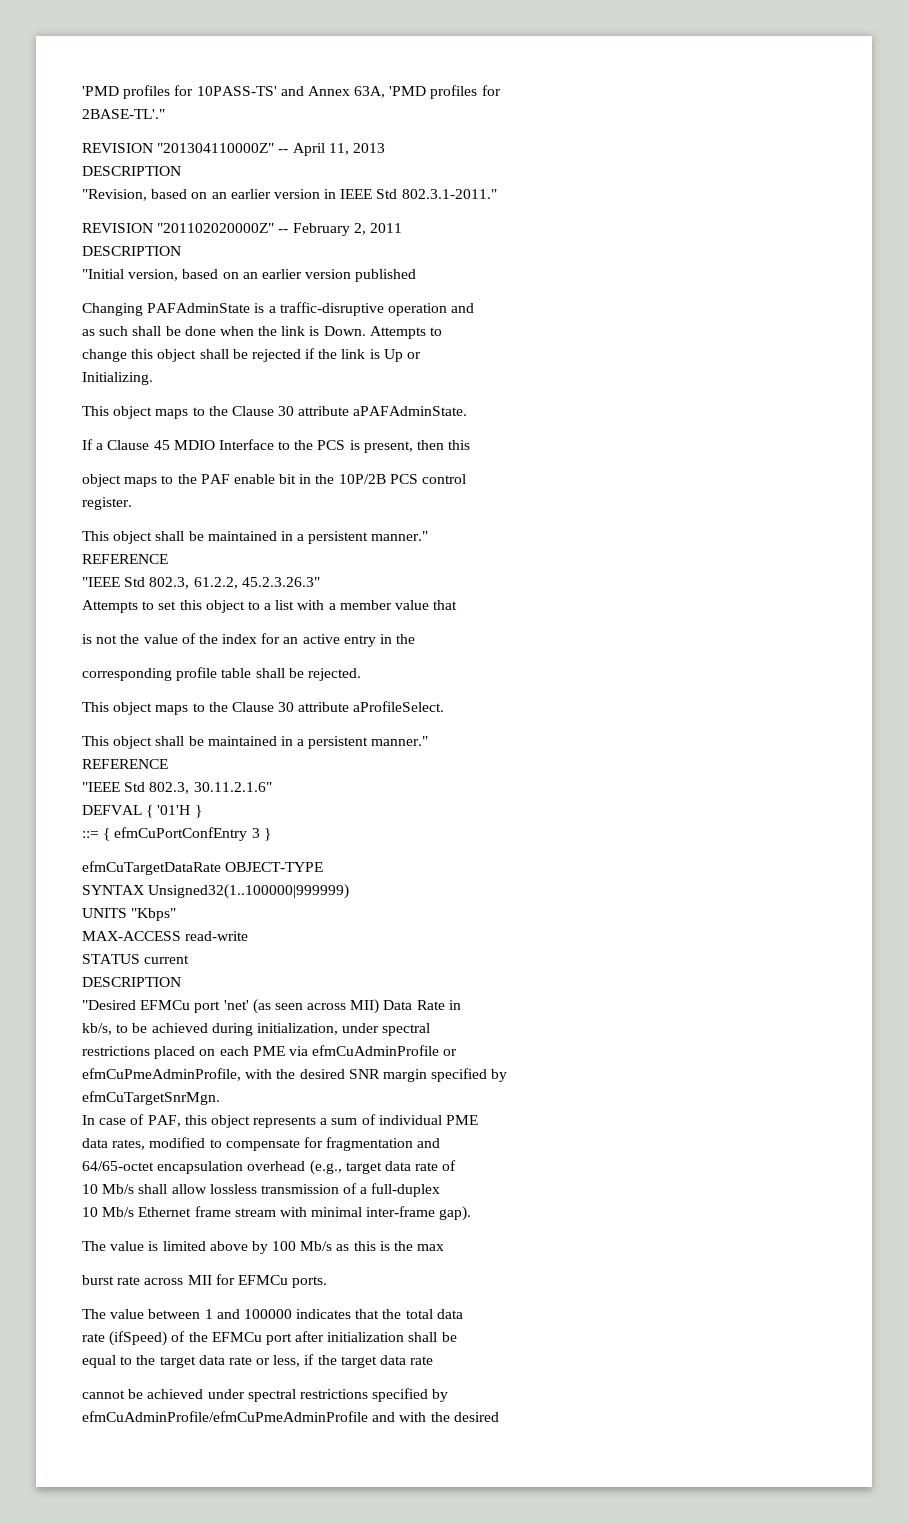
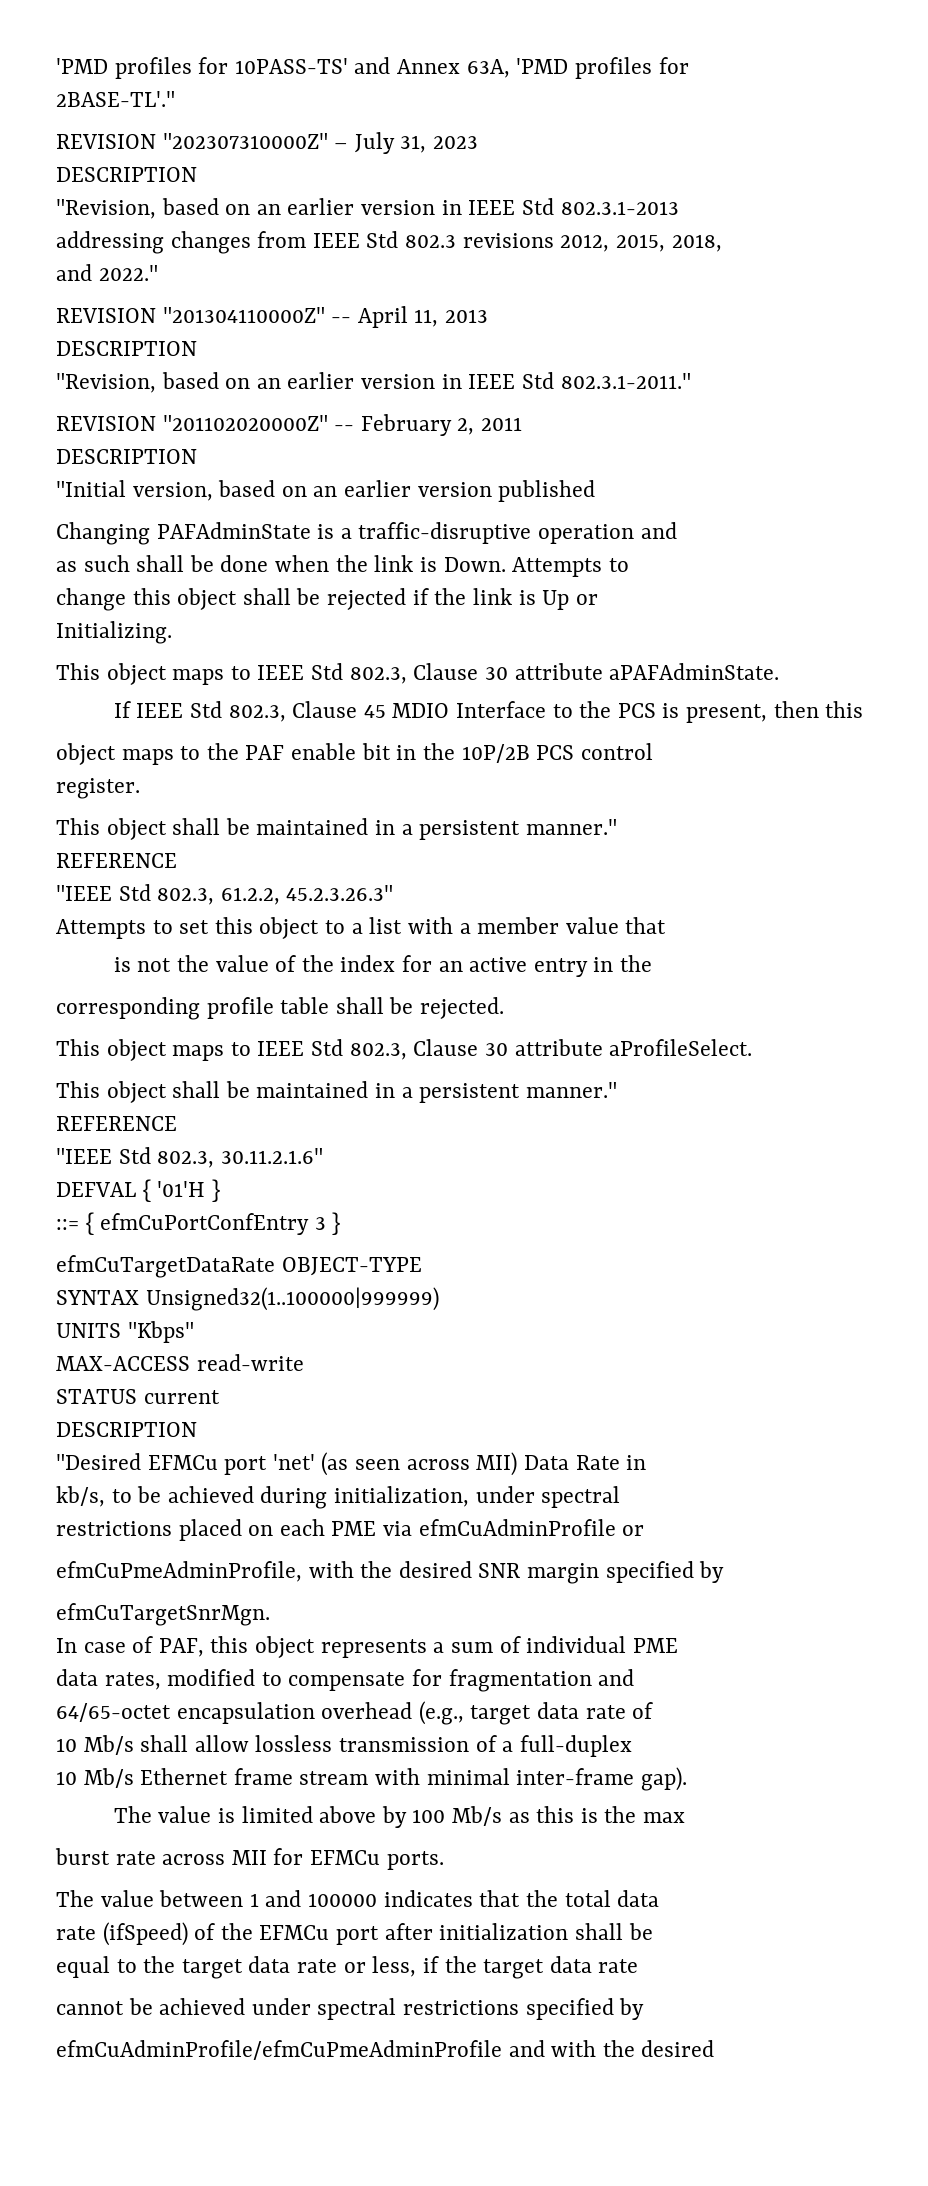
(165, 114) none -> [56,132,479,154] [56,167,197,182] [56,198,679,219] [56,231,722,254] [56,264,158,281] // REVISION "202307310000Z" – July 31, 2023 // DESCRIPTION // "Revision, based on an earlier version in IEEE Std 802.3.1-2013 // addressing changes from IEEE Std 802.3 revisions 2012, 2015, 2018, // and 2022."
[208,406,228,416] the -> [257,663,407,684] IEEE Std 802.3,
[96,443,104,450] a -> [136,701,286,722] IEEE Std 802.3,
[208,702,228,712] the -> [257,1039,407,1060] IEEE Std 802.3,

